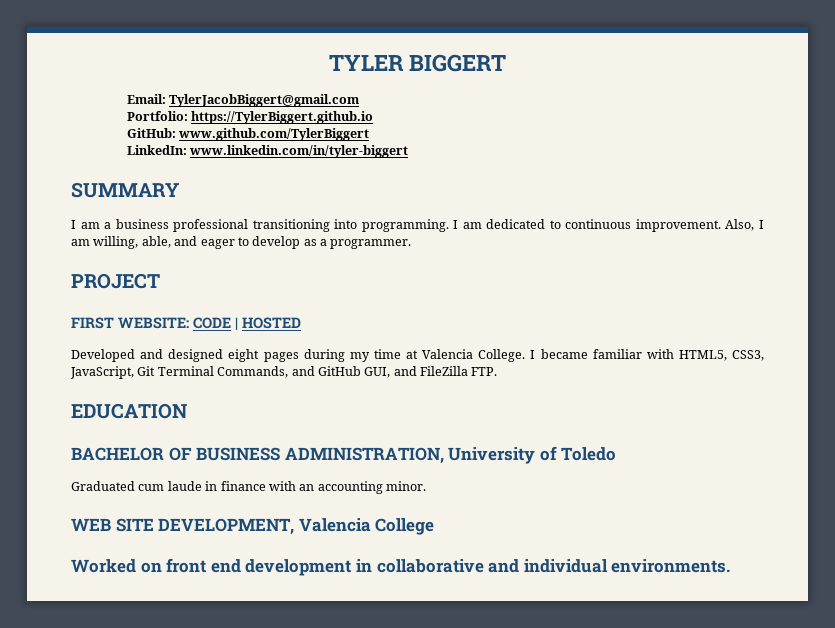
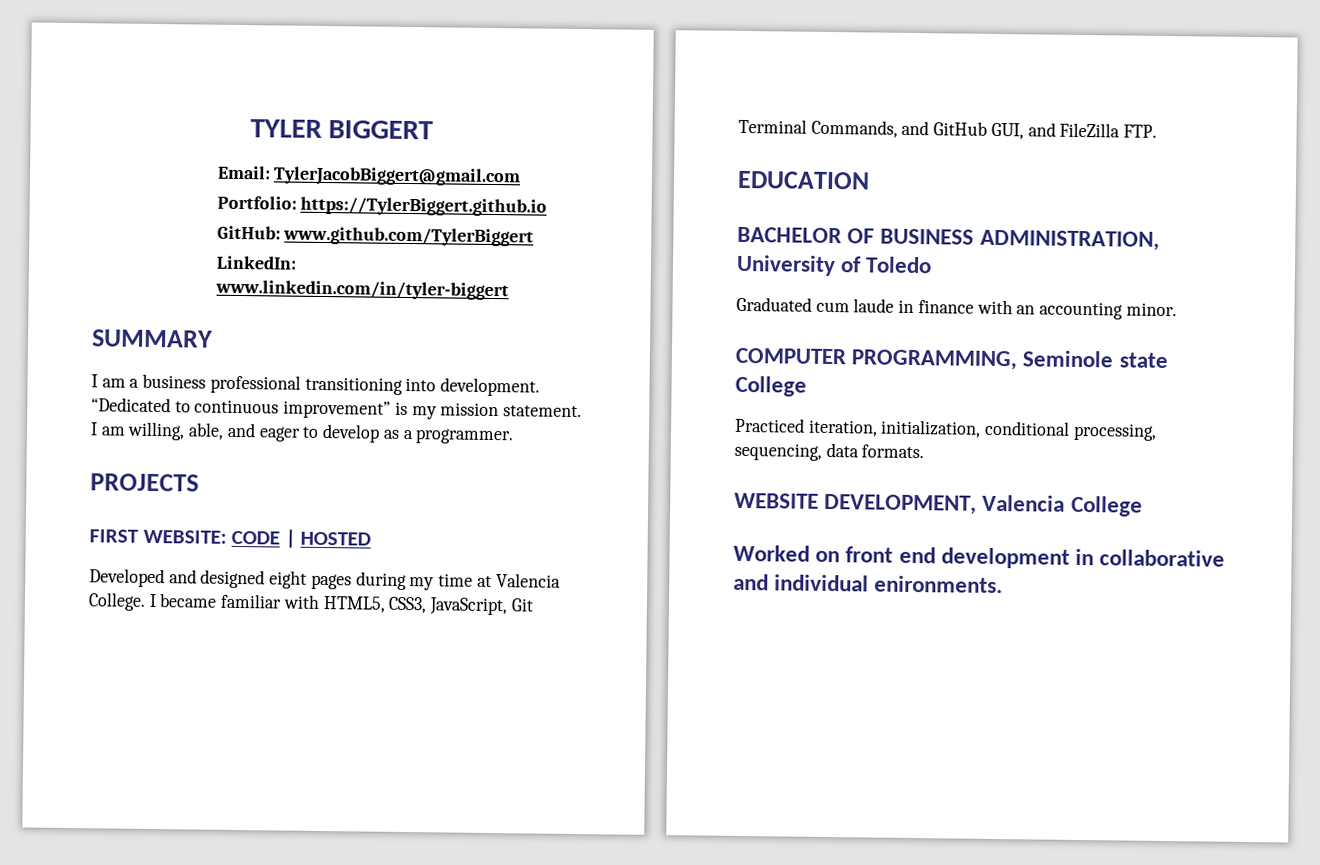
[361,219,755,232] programming. I am dedicated to continuous improvement. Also, -> [440,377,541,397] [91,397,583,420] development. “Dedicated to continuous improvement” is my mission statement.
[71,273,160,289] PROJECT -> [90,473,199,492] PROJECTS
[71,518,154,532] WEB SITE -> [735,347,1168,371] [735,375,807,397] [735,417,1157,441] [734,442,925,461] [734,492,819,509] COMPUTER PROGRAMMING, Seminole state College // Practiced iteration, initialization, conditional processing, sequencing, data formats. // WEBSITE
[611,559,731,573] environments. -> [874,575,1004,594] enironments.

